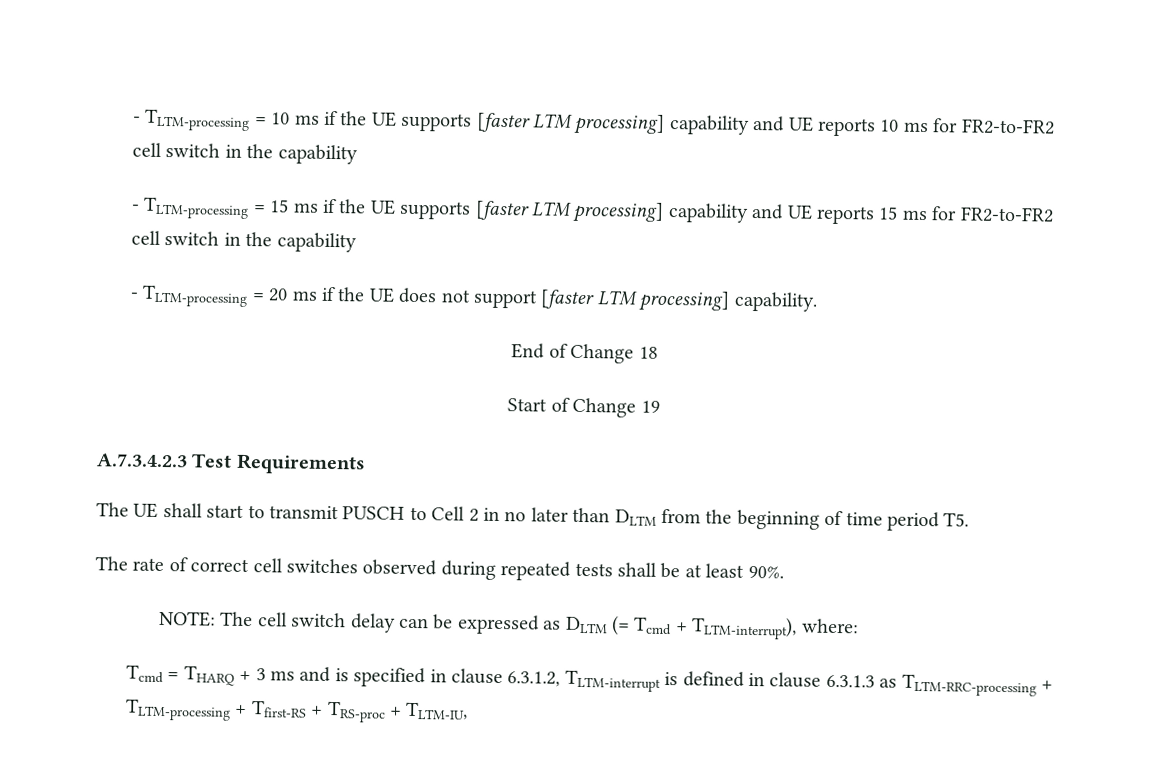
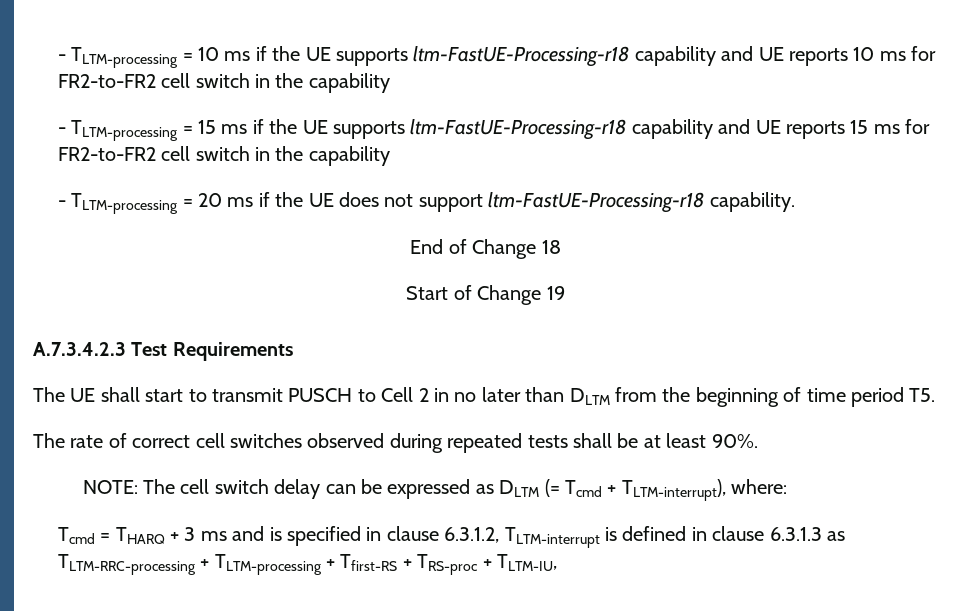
[475,112,666,135] [faster LTM processing] -> [413,46,630,67] ltm-FastUE-Processing-r18
[474,200,665,223] [faster LTM processing] -> [410,119,627,140] ltm-FastUE-Processing-r18
[540,289,731,312] [faster LTM processing] -> [488,192,705,213] ltm-FastUE-Processing-r18

